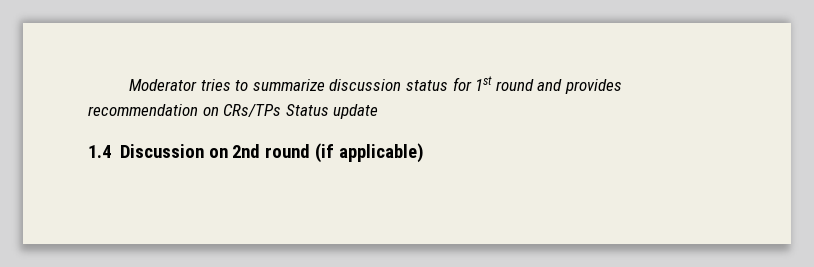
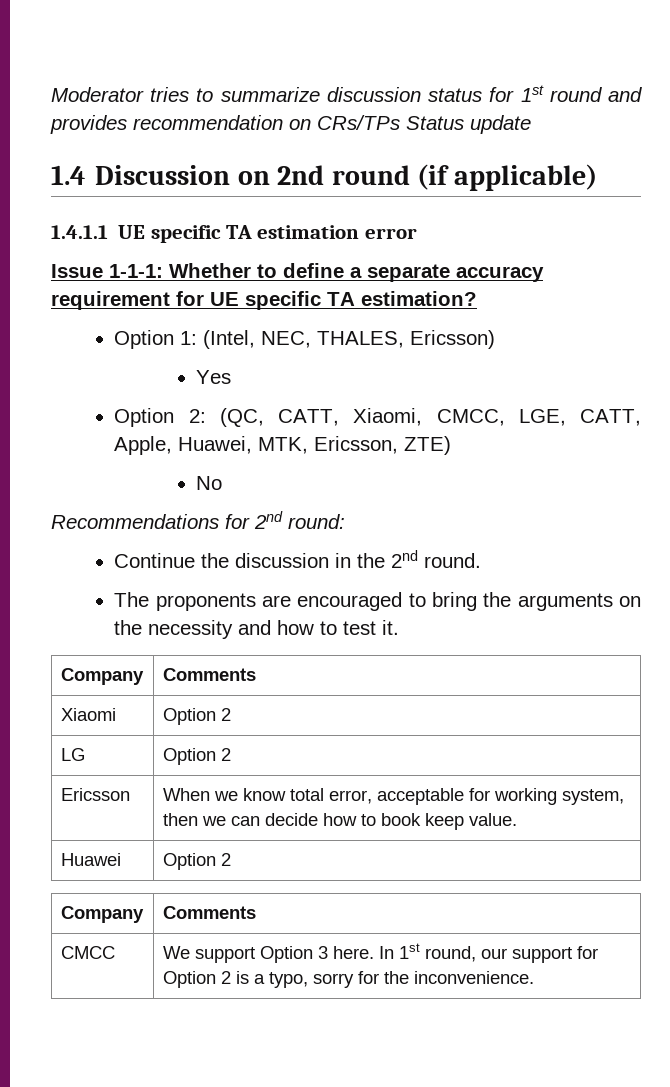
(425, 153) none -> [51,225,417,243] [51,263,544,282] [51,291,477,310] [114,330,496,349] [196,370,232,384] [114,408,641,427] [114,436,452,455] [196,476,223,490] [51,511,345,529] [114,550,482,568] [114,592,641,611] [114,620,400,639] [60,668,144,685] [162,668,256,681] [60,708,116,721] [162,708,231,725] [60,748,85,761] [162,748,231,765] [60,788,130,801] [162,788,624,805] [162,813,517,830] [60,853,121,866] [162,853,231,870] [60,906,144,923] [162,906,256,919] [60,946,115,959] [162,943,598,963] [162,971,534,988] // 1.4.1.1 UE specific TA estimation error // Issue 1-1-1: Whether to define a separate accuracy requirement for UE specific TA estimation? // Option 1: (Intel, NEC, THALES, Ericsson) // Yes // Option 2: (QC, CATT, Xiaomi, CMCC, LGE, CATT, Apple, Huawei, MTK, Ericsson, ZTE) // No // Recommendations for 2nd round: // Continue the discussion in the 2nd round. // The proponents are encouraged to bring the arguments on the necessity and how to test it. // Company | Comments // Xiaomi | Option 2 // LG | Option 2 // Ericsson | When we know total error, acceptable for working system, then we can decide how to book keep value. // Huawei | Option 2 // Company | Comments // CMCC | We support Option 3 here. In 1st round, our support for Option 2 is a typo, sorry for the inconvenience.

